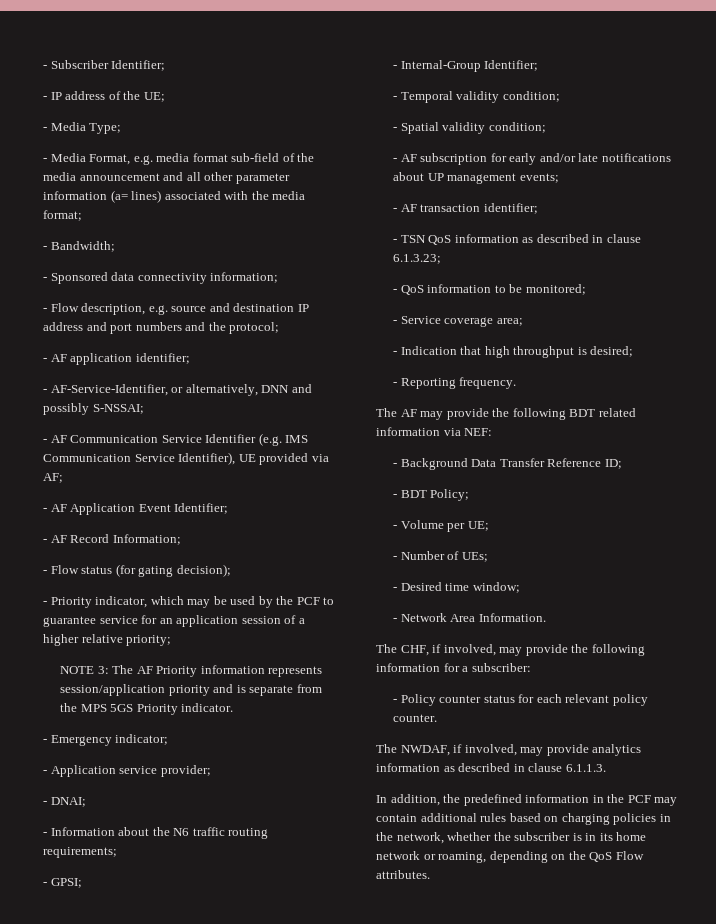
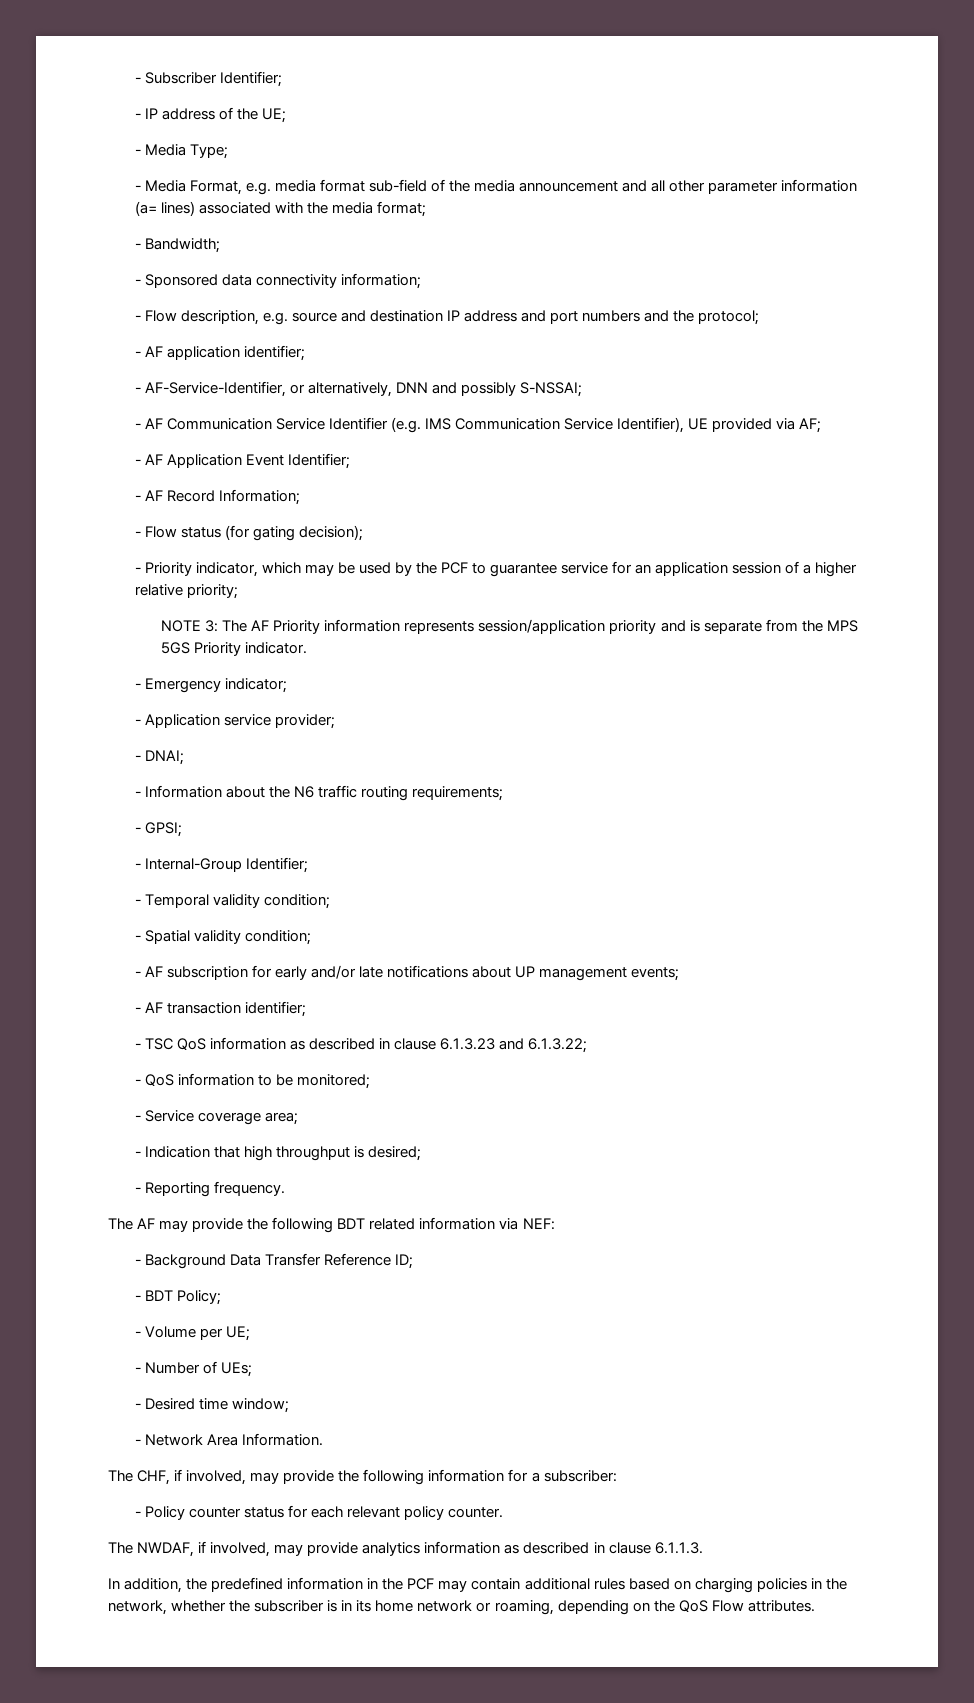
[400,235,426,243] TSN -> [144,1038,173,1050] TSC
[393,254,442,264] 6.1.3.23; -> [439,1038,588,1053] 6.1.3.23 and 6.1.3.22;

